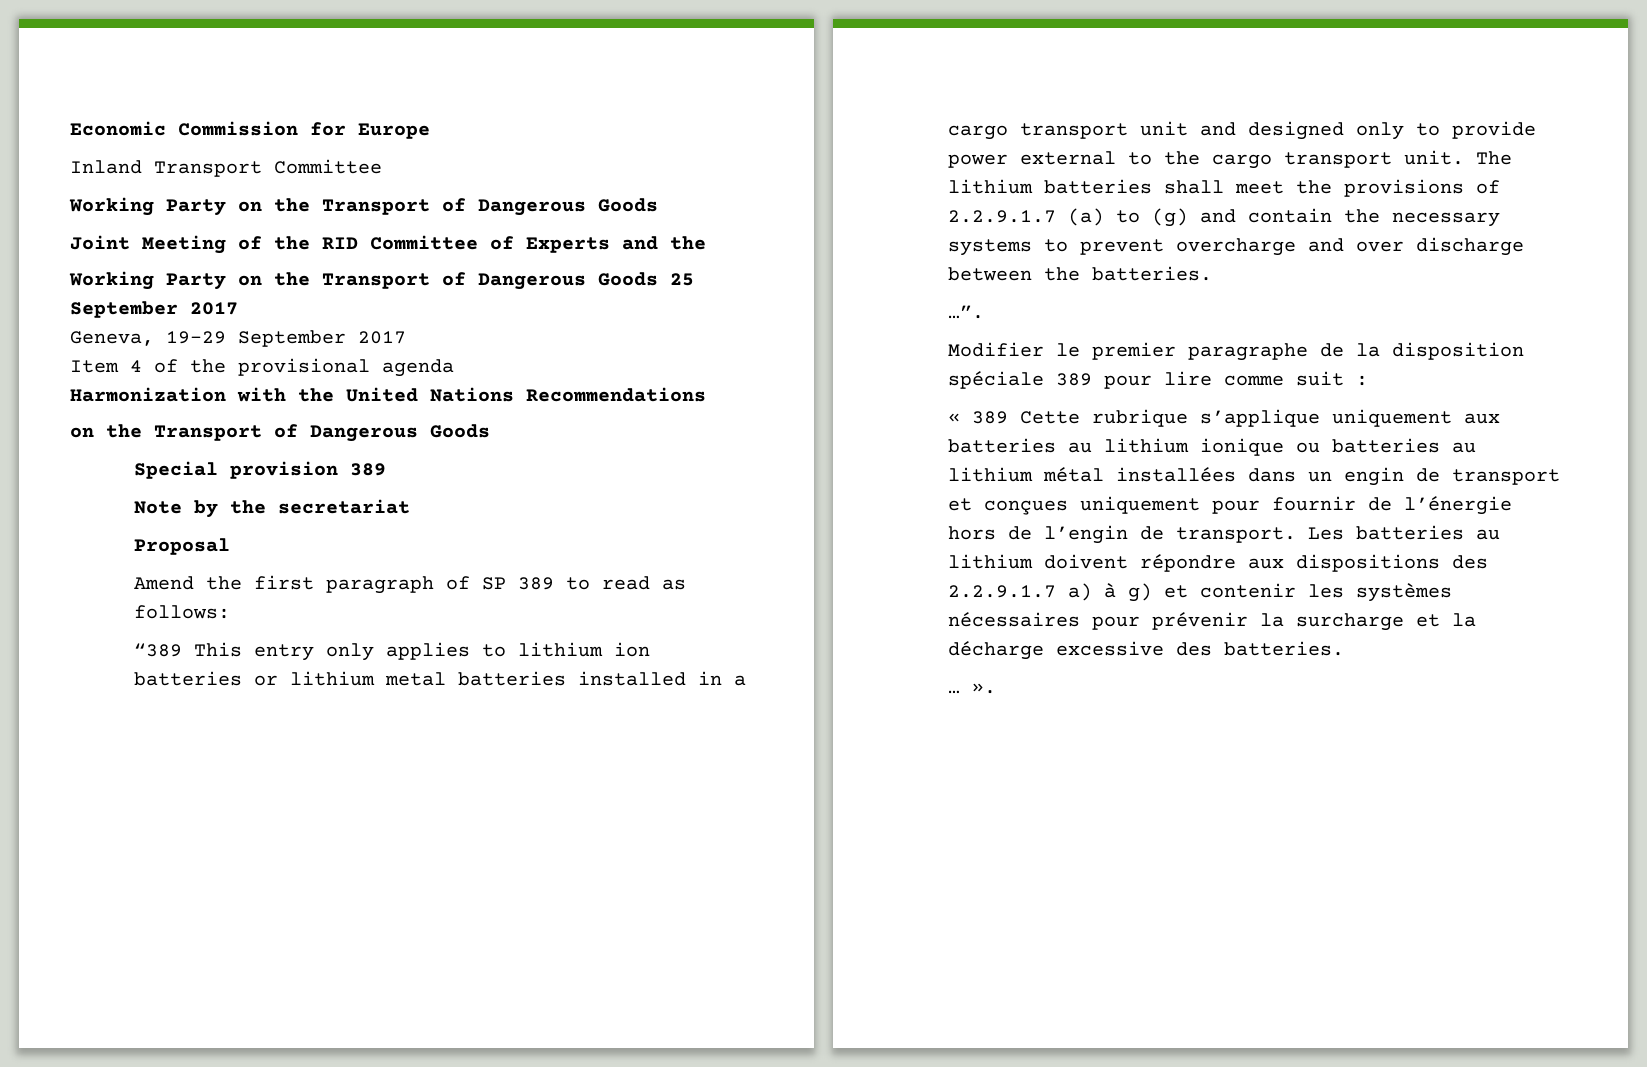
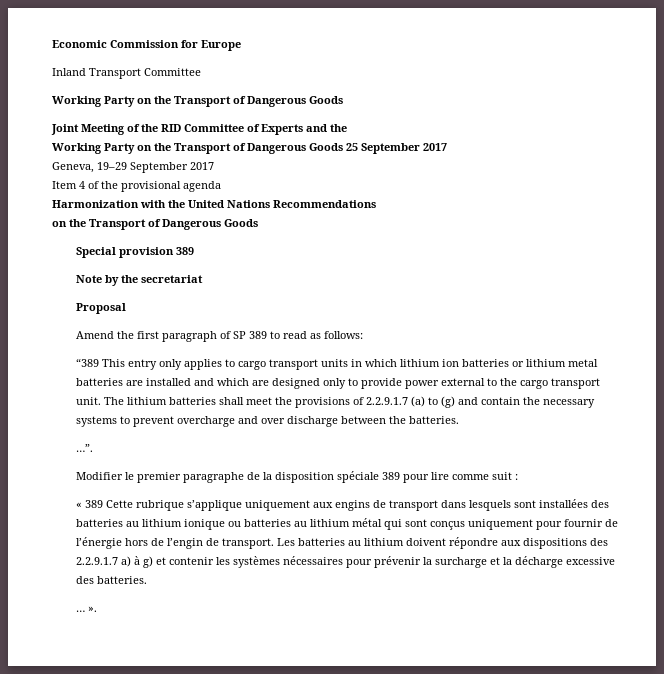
(507, 650) none -> [238,359,398,370] cargo transport units in which
[578,671,747,686] [948,121,1237,140] installed in a cargo transport unit and -> [126,378,270,386] are installed and which are
(1501, 418) none -> [335,499,610,511] engins de transport dans lesquels sont installées des
[1116,467,1561,486] [948,498,1069,515] installées dans un engin de transport et conçues -> [384,519,466,530] qui sont conçus

